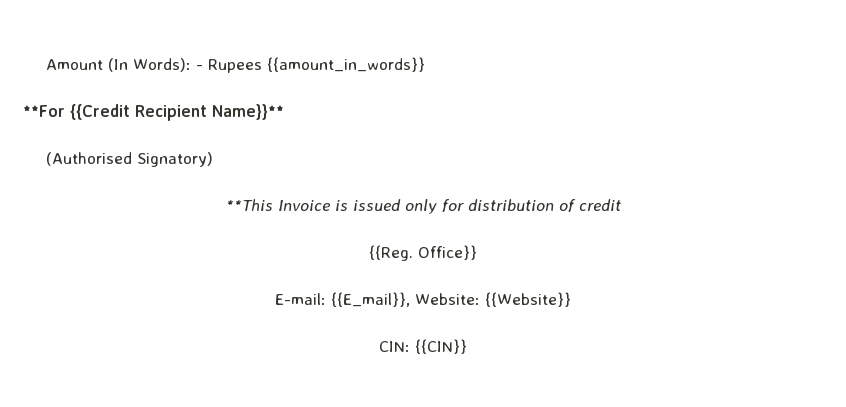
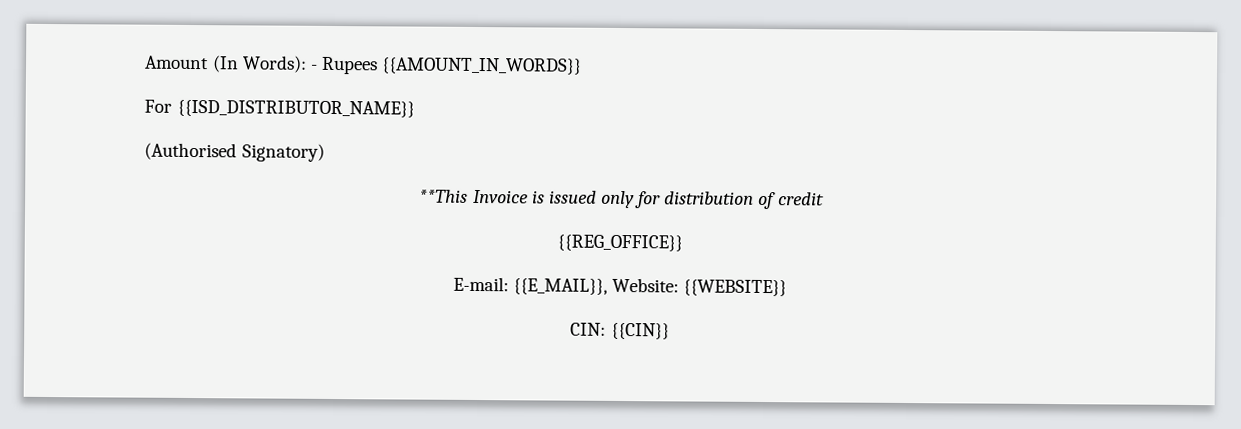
[267,57,426,72] [23,104,284,121] {{amount_in_words}} // **For {{Credit Recipient Name}}** -> [381,57,583,75] [144,99,415,118] {{AMOUNT_IN_WORDS}} // For {{ISD_DISTRIBUTOR_NAME}}
[369,245,477,261] {{Reg. Office}} -> [557,234,683,252] {{REG_OFFICE}}
[331,292,571,307] {{E_mail}}, Website: {{Website}} -> [512,277,788,297] {{E_MAIL}}, Website: {{WEBSITE}}

